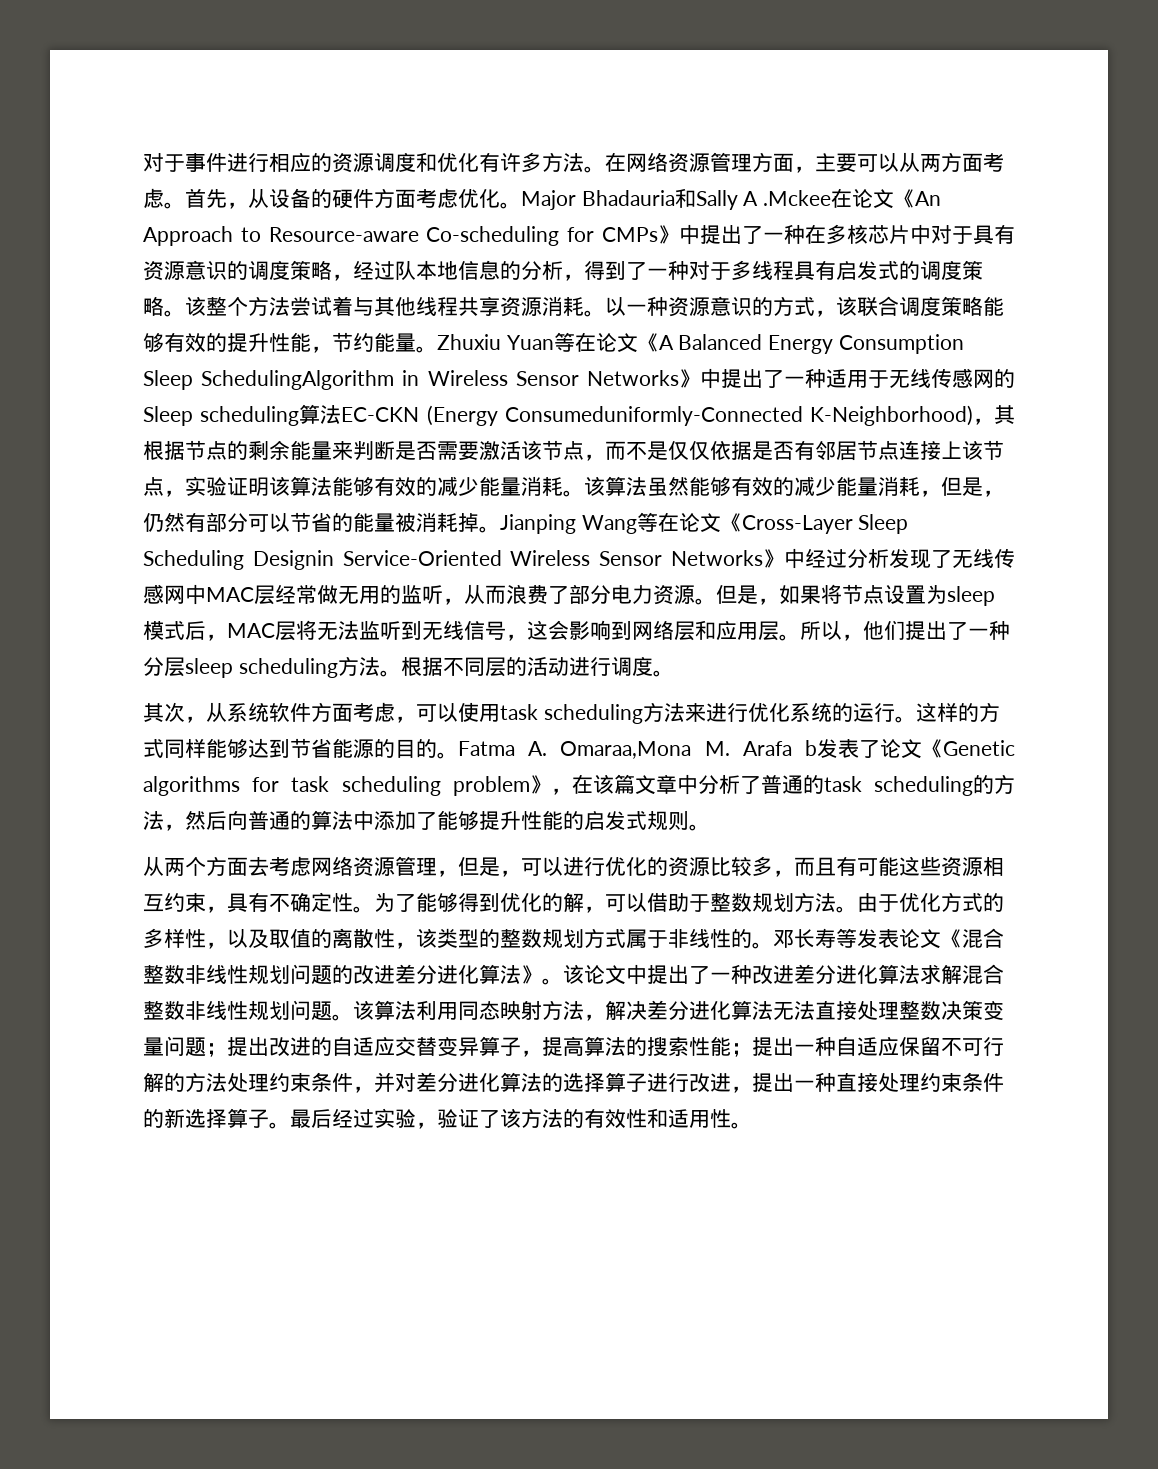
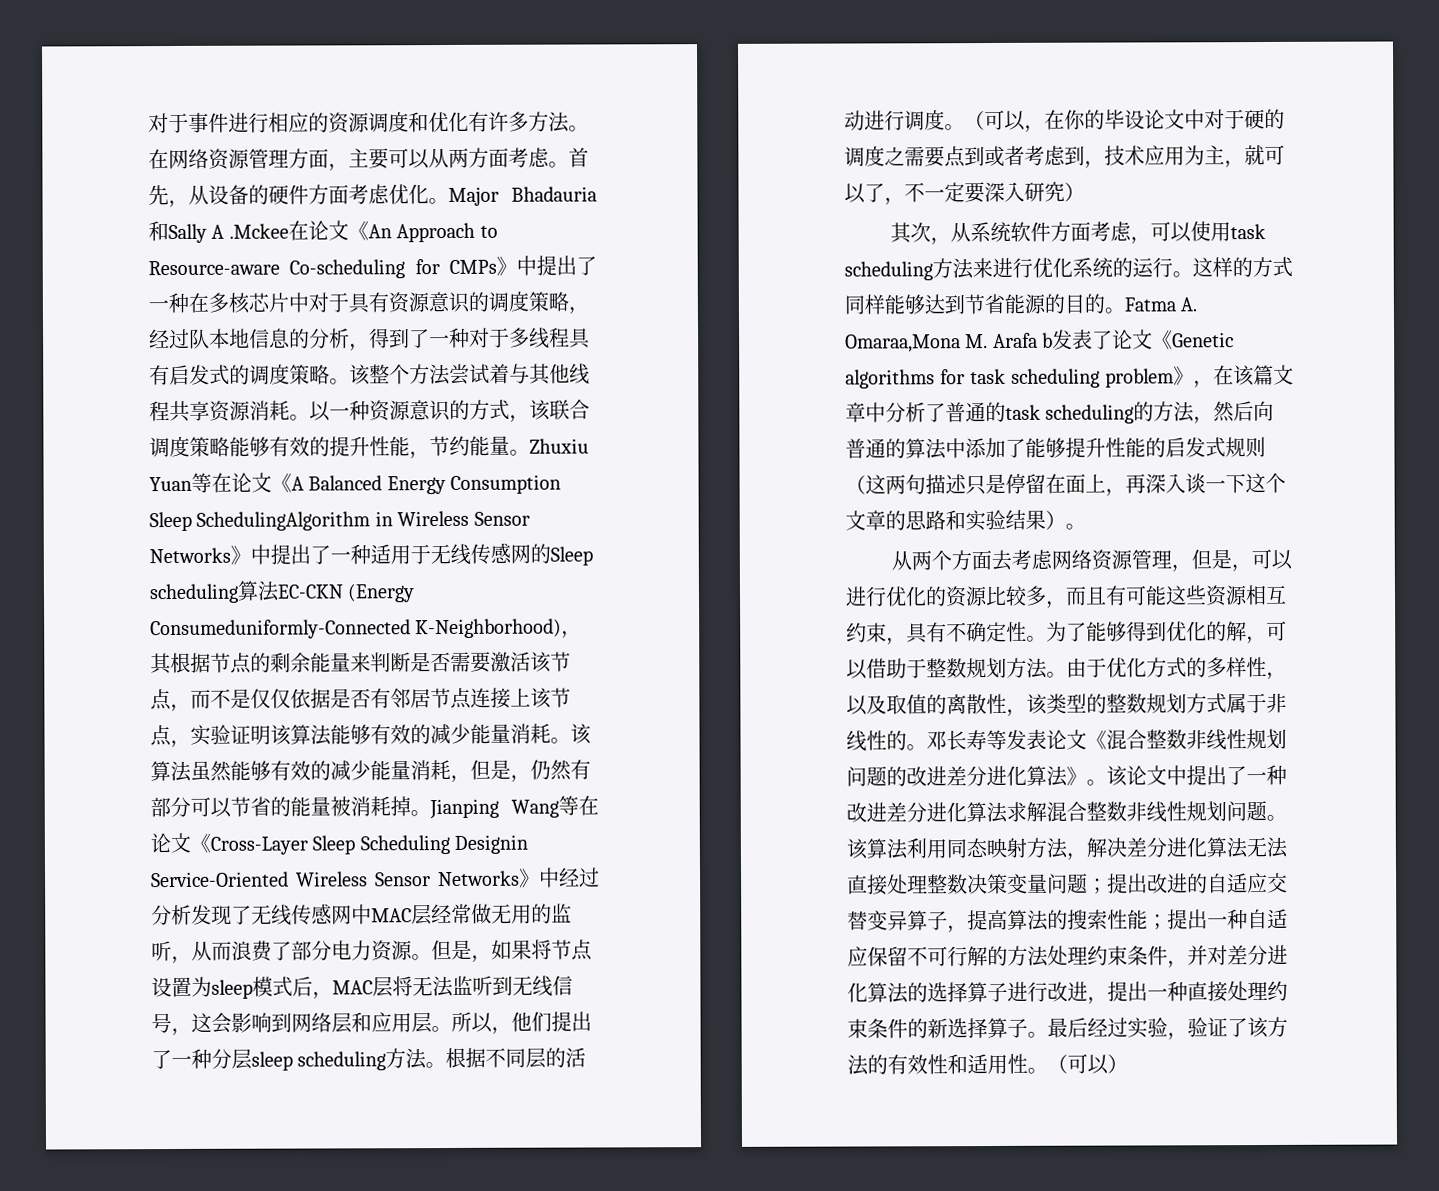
(674, 673) none -> [964,108,1285,133] [844,144,1285,169] [844,181,1085,206] （可以，在你的毕设论文中对于硬的调度之需要点到或者考虑到，技术应用为主，就可以了，不一定要深入研究）
(689, 820) none -> [845,472,1286,497] [845,509,1066,532] （这两句描述只是停留在面上，再深入谈一下这个文章的思路和实验结果）
(752, 1125) none -> [1047,1053,1128,1075] （可以）

